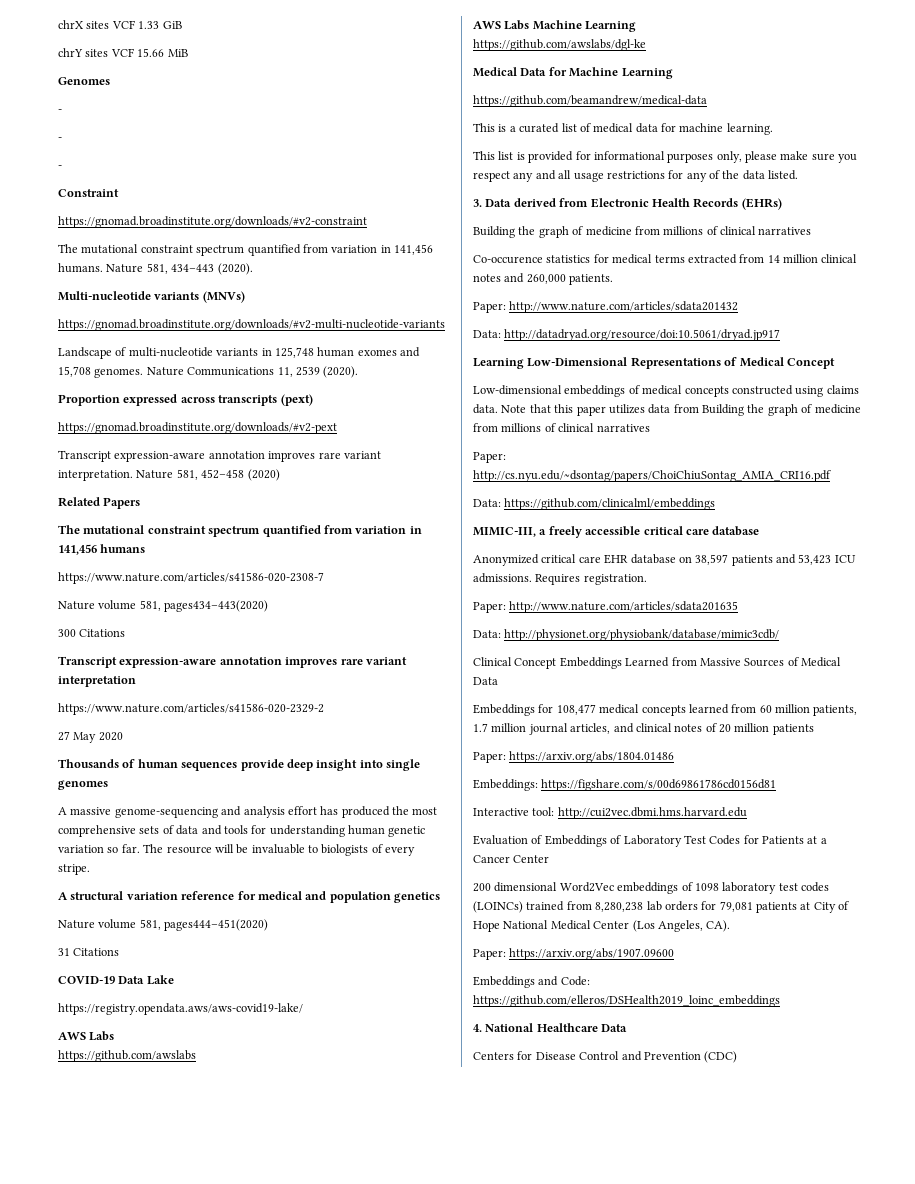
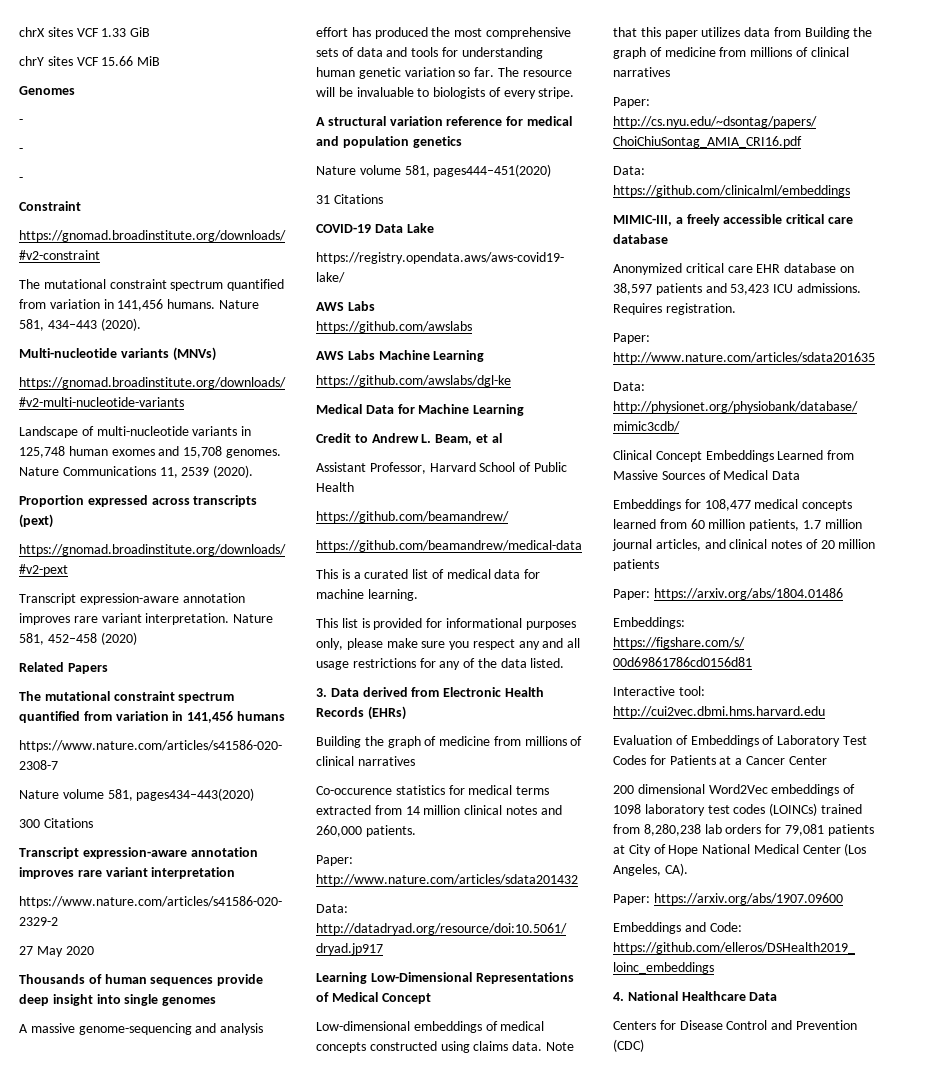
(673, 73) none -> [316,433,502,445] [316,462,567,474] [316,482,354,492] [316,511,509,523] // Credit to Andrew L. Beam, et al // Assistant Professor, Harvard School of Public Health // https://github.com/beamandrew/

